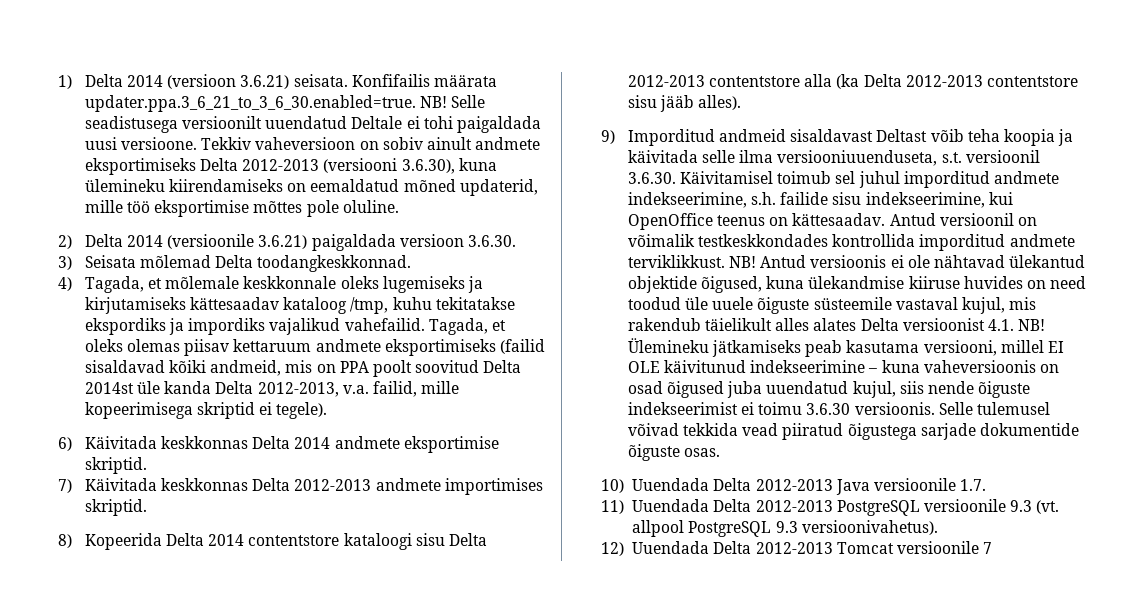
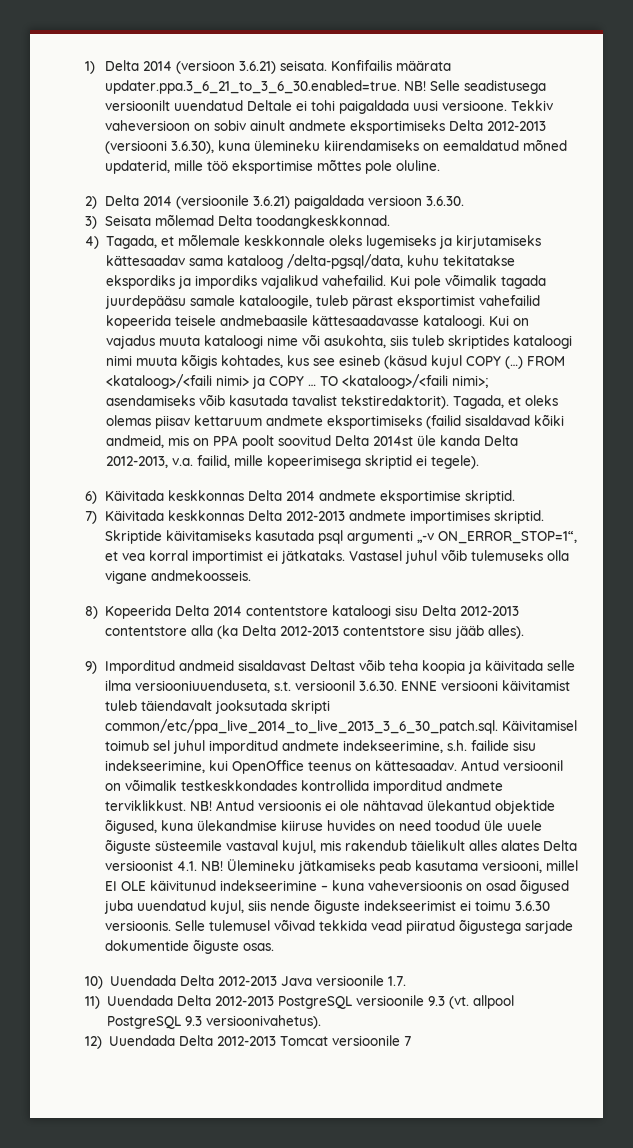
[283,297,389,314] kataloog /tmp, -> [189,254,404,269] sama kataloog /delta-pgsql/data,
(425, 324) none -> [390,274,547,289] [105,295,541,309] [106,315,530,329] [106,334,573,349] [106,354,566,369] [106,374,489,389] [106,394,450,409] Kui pole võimalik tagada juurdepääsu samale kataloogile, tuleb pärast eksportimist vahefailid kopeerida teisele andmebaasile kättesaadavasse kataloogi. Kui on vajadus muuta kataloogi nime või asukohta, siis tuleb skriptides kataloogi nimi muuta kõigis kohtades, kus see esineb (käsud kujul COPY (…) FROM <kataloog>/<faili nimi> ja COPY … TO <kataloog>/<faili nimi>; asendamiseks võib kasutada tavalist tekstiredaktorit).
(147, 507) none -> [104,530,577,544] [104,549,569,564] [104,570,251,584] Skriptide käivitamiseks kasutada psql argumenti „-v ON_ERROR_STOP=1“, et vea korral importimist ei jätkataks. Vastasel juhul võib tulemuseks olla vigane andmekoosseis.
(676, 178) none -> [400,680,570,691] [104,700,330,714] [104,719,498,734] ENNE versiooni käivitamist tuleb täiendavalt jooksutada skripti common/etc/ppa_live_2014_to_live_2013_3_6_30_patch.sql.

